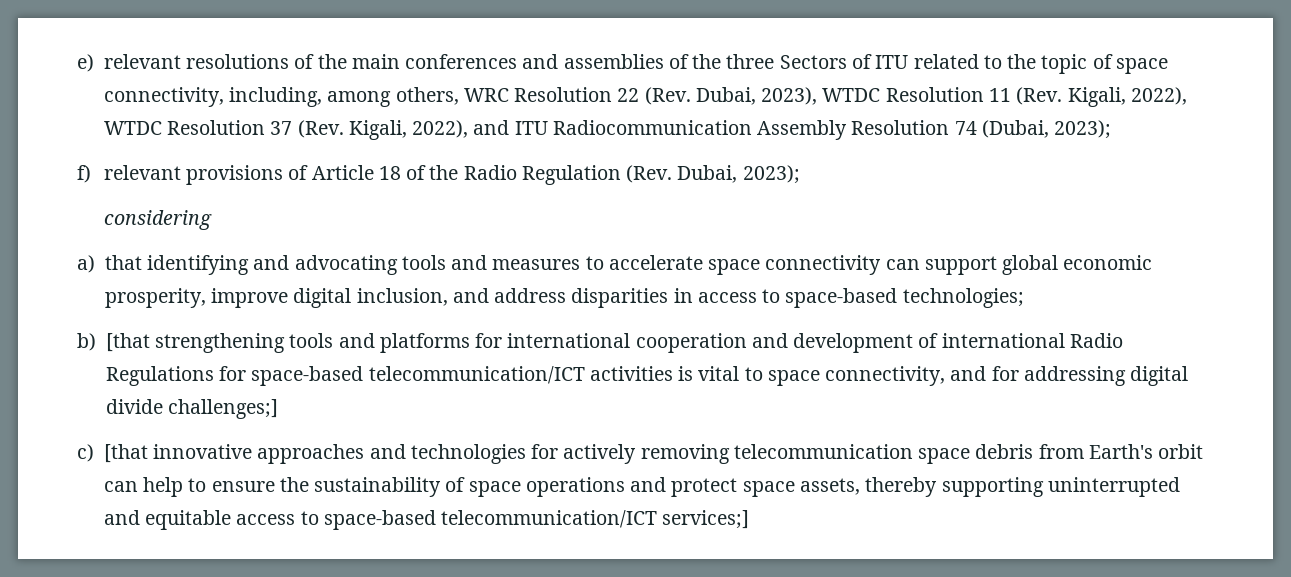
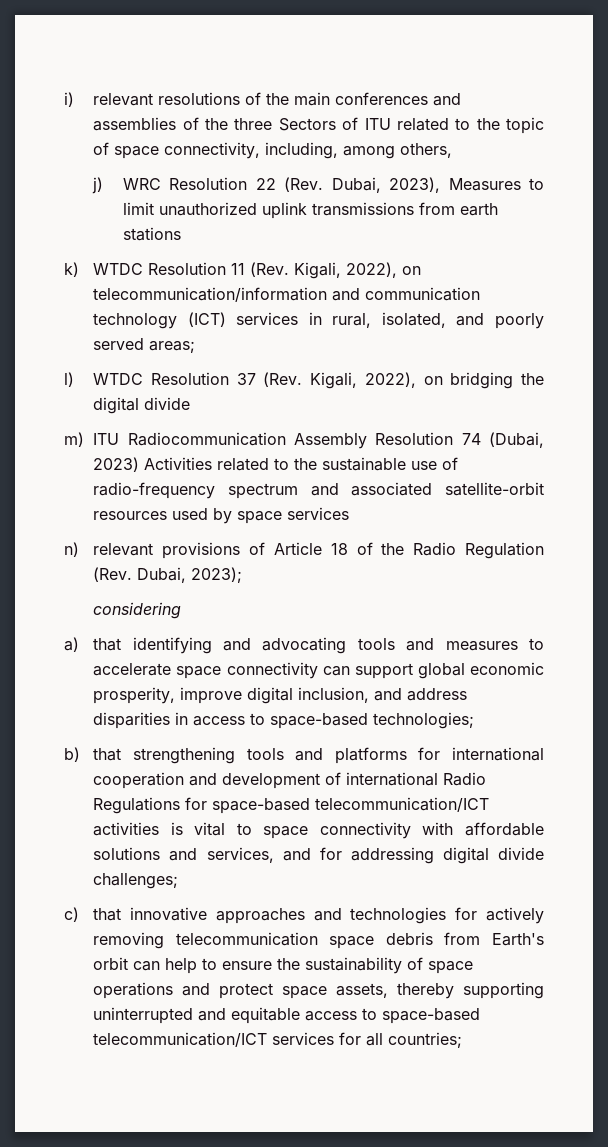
[77,54,94,72] e) -> [64,92,74,107] i)
(459, 96) none -> [92,177,104,194] // j)
(818, 96) none -> [448,178,544,191] [122,202,498,219] [122,227,181,241] [64,262,79,277] Measures to limit unauthorized uplink transmissions from earth stations // k)
(1187, 96) none -> [402,266,422,275] [93,287,481,302] [93,312,545,329] [93,338,196,353] [64,372,74,387] on telecommunication/information and communication technology (ICT) services in rural, isolated, and poorly served areas; // l)
[473,120,510,135] and -> [423,372,544,389] [93,397,191,414] [64,432,84,447] on bridging the digital divide // m)
[1054,120,1112,139] [77,165,91,183] 2023); // f) -> [93,457,459,472] [93,482,544,499] [93,507,350,524] [64,542,79,557] 2023) Activities related to the sustainable use of radio-frequency spectrum and associated satellite-orbit resources used by space services // n)
[105,333,150,352] [that -> [93,748,122,761] that
[825,366,946,386] connectivity, -> [319,822,544,839] [93,847,274,863] connectivity with affordable solutions and services,
[168,399,279,419] challenges;] -> [93,873,179,889] challenges;
[103,444,148,463] [that -> [93,908,122,921] that
[662,510,750,529] services;] -> [272,1032,463,1048] services for all countries;

